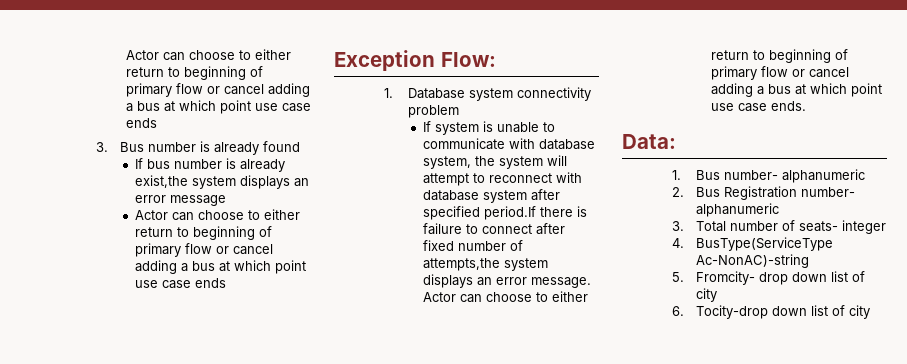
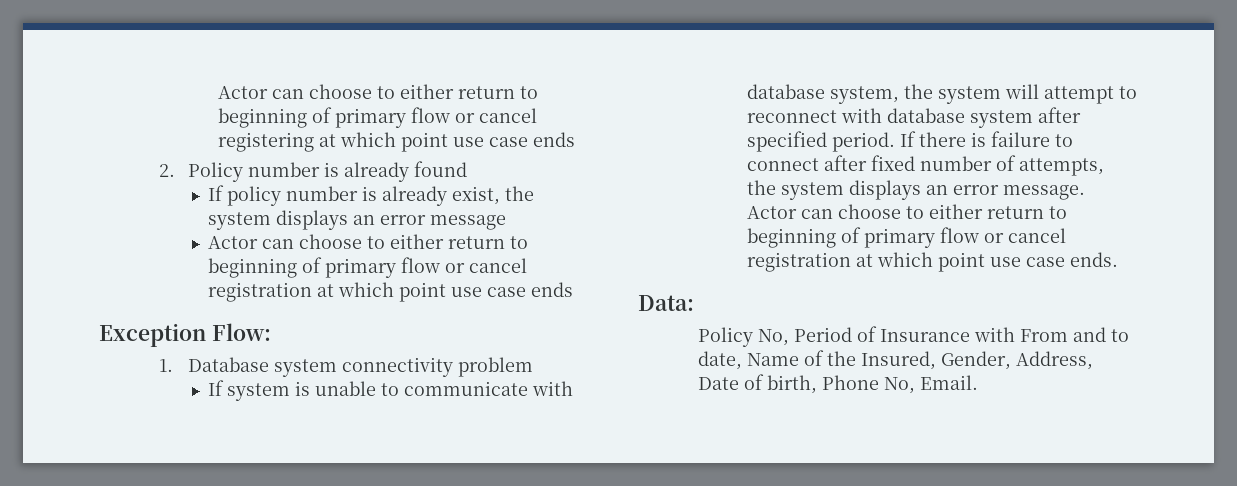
[267,83,310,97] [125,100,311,114] [125,118,157,128] [95,142,145,152] adding a bus at which point use case ends // 3. Bus -> [218,132,576,152] [158,162,244,182] registering at which point use case ends // 2. Policy
[146,158,285,172] [134,175,188,188] bus number is already exist,the -> [227,186,535,206] policy number is already exist, the
[134,260,215,274] adding a bus -> [208,282,313,302] registration
[483,206,536,220] period.If -> [832,131,917,152] period. If
[422,258,500,271] attempts,the -> [1019,158,1105,176] [747,180,777,195] attempts, the
[710,83,791,97] adding a bus -> [747,252,852,272] registration
[671,169,866,183] [671,186,856,200] [696,203,780,217] [671,220,887,234] [671,237,834,251] [696,254,810,268] [671,271,866,285] [696,288,718,302] [671,305,871,319] 1. Bus number- alphanumeric // 2. Bus Registration number- alphanumeric // 3. Total number of seats- integer // 4. BusType(ServiceType Ac-NonAC)-string // 5. Fromcity- drop down list of city // 6. Tocity-drop down list of city -> [697,326,1129,347] [697,350,1093,370] [697,374,978,394] Policy No, Period of Insurance with From and to date, Name of the Insured, Gender, Address, Date of birth, Phone No, Email.

